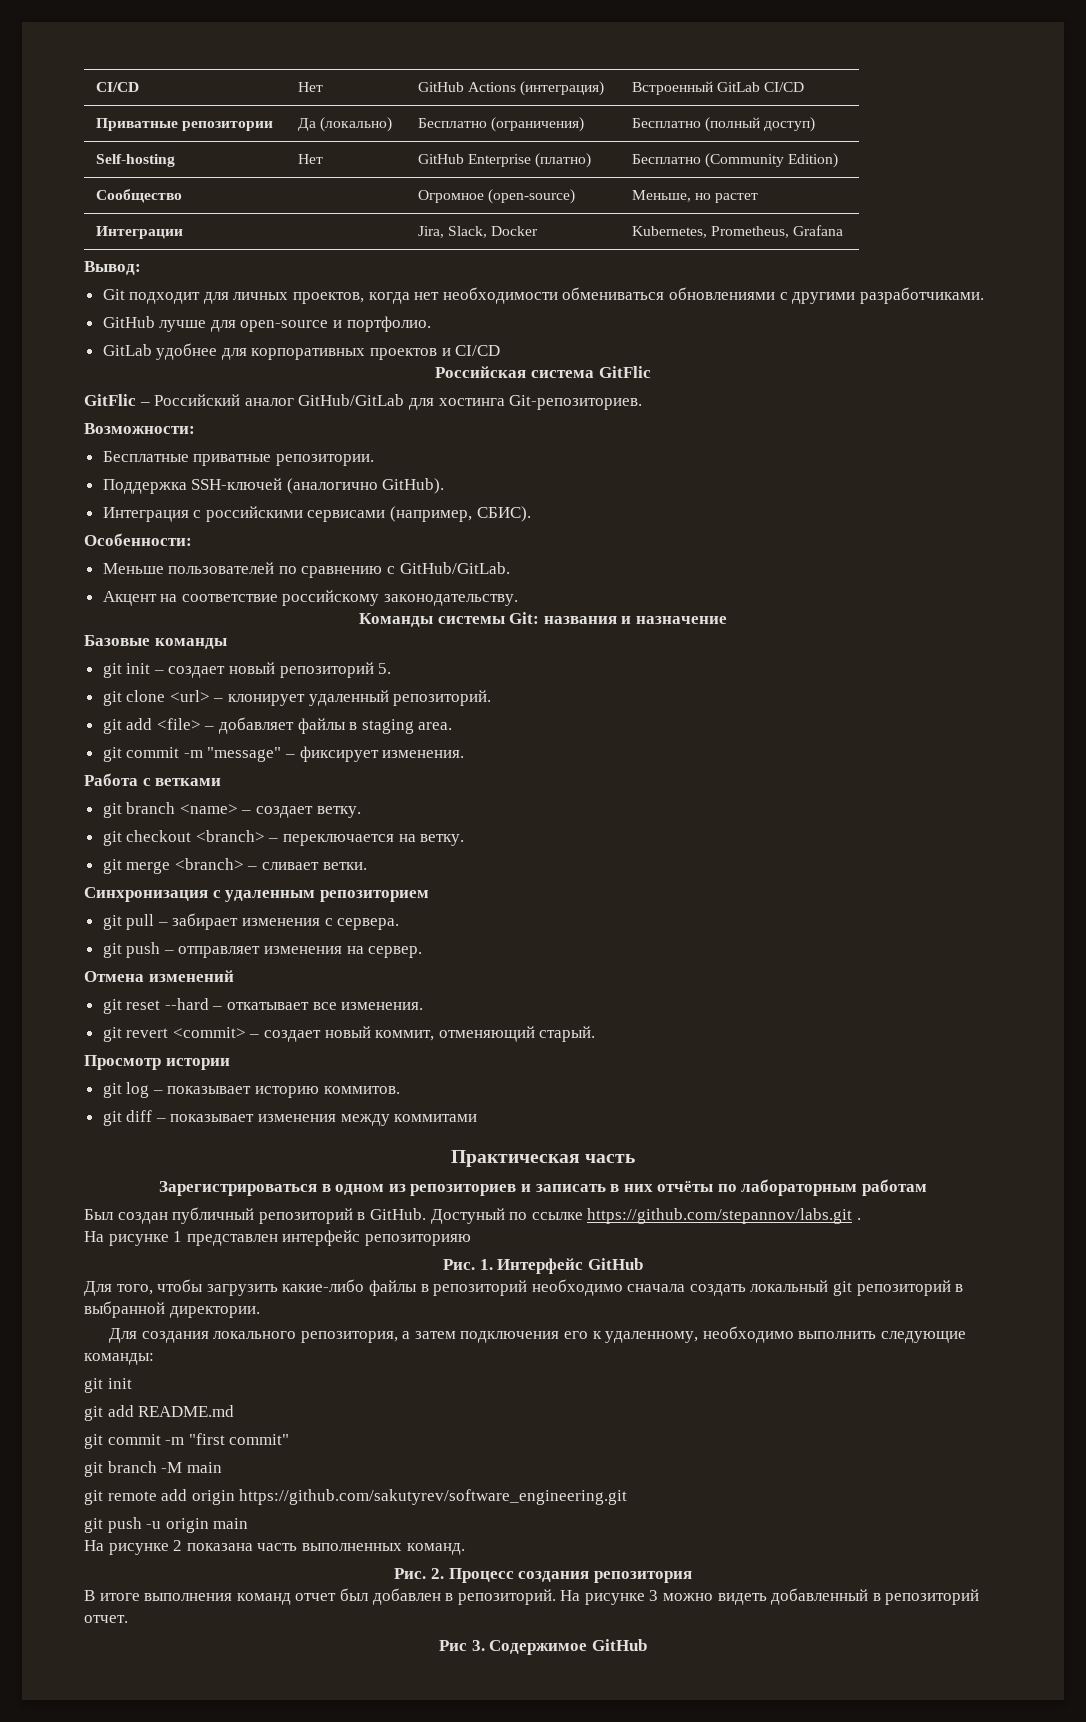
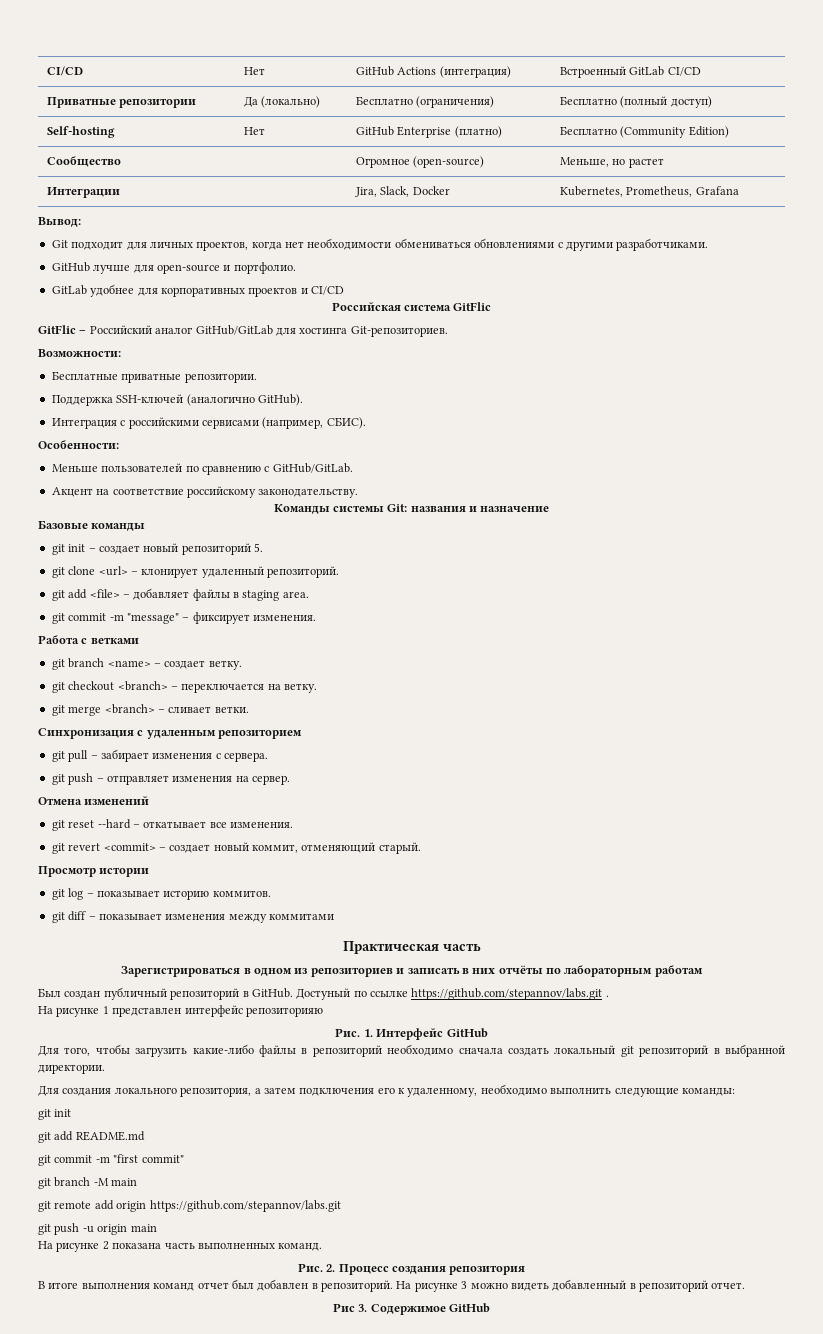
[239,1489,628,1505] https://github.com/sakutyrev/software_engineering.git -> [149,1200,341,1212] https://github.com/stepannov/labs.git

